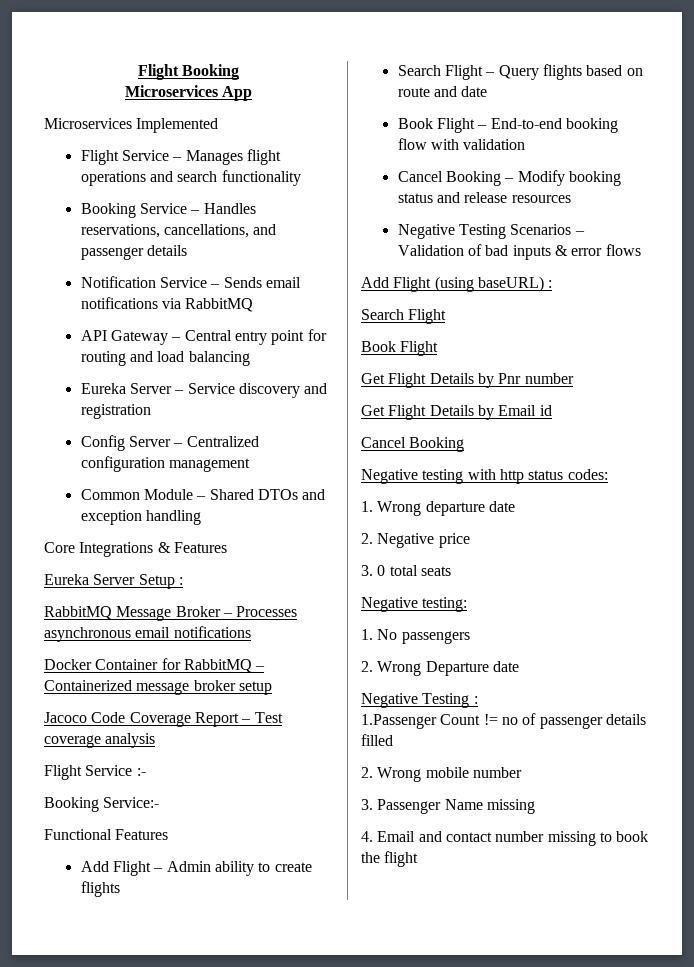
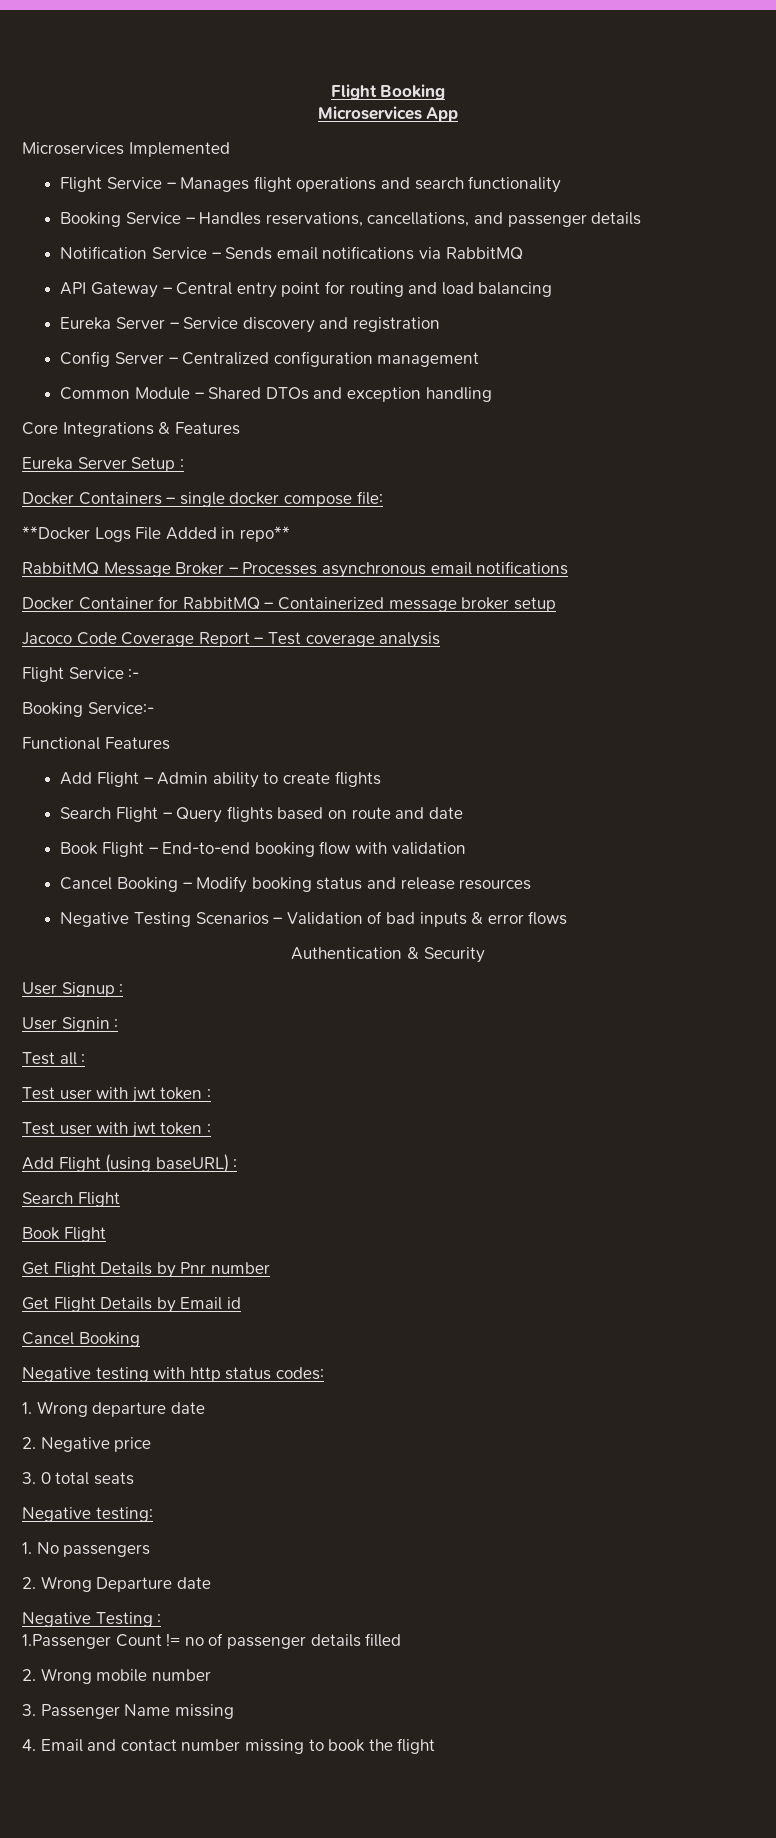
(183, 581) none -> [22,491,383,507] [22,526,290,542] // Docker Containers – single docker compose file: // **Docker Logs File Added in repo**
(641, 250) none -> [291,946,485,963] [22,982,124,997] [22,1017,119,1032] [22,1052,86,1065] [22,1087,211,1103] [22,1122,211,1138] // Authentication & Security // User Signup : // User Signin : // Test all : // Test user with jwt token : // Test user with jwt token :

